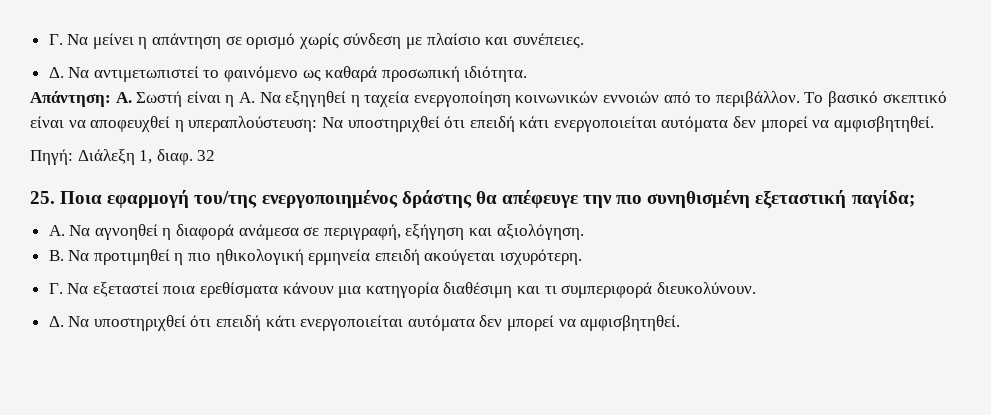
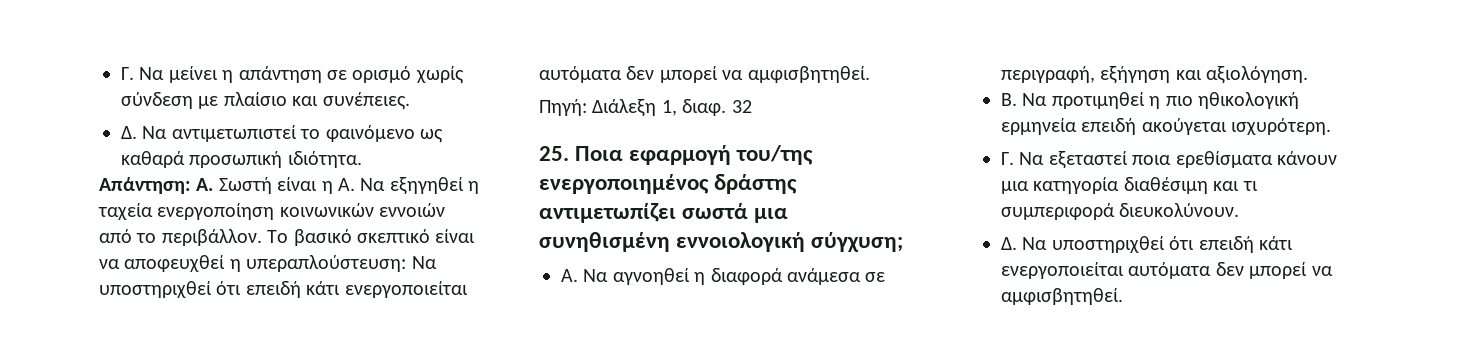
[475,190,915,209] θα απέφευγε την πιο συνηθισμένη εξεταστική παγίδα; -> [539,203,789,223] [539,232,904,252] αντιμετωπίζει σωστά μια συνηθισμένη εννοιολογική σύγχυση;

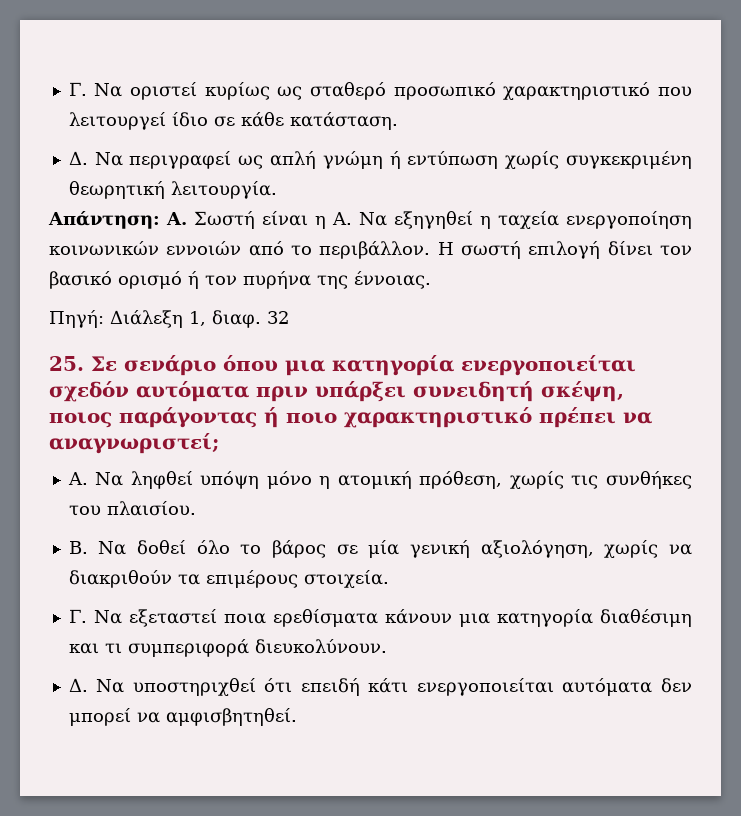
[121,66,464,84] [121,92,410,110] [121,125,443,143] [121,151,362,168] Γ. Να μείνει η απάντηση σε ορισμό χωρίς σύνδεση με πλαίσιο και συνέπειες. // Δ. Να αντιμετωπιστεί το φαινόμενο ως καθαρά προσωπική ιδιότητα. -> [68,82,692,100] [68,112,398,130] [68,151,692,169] [68,181,277,199] Γ. Να οριστεί κυρίως ως σταθερό προσωπικό χαρακτηριστικό που λειτουργεί ίδιο σε κάθε κατάσταση. // Δ. Να περιγραφεί ως απλή γνώμη ή εντύπωση χωρίς συγκεκριμένη θεωρητική λειτουργία.
[267,229,476,246] [99,255,437,272] [99,281,468,298] [539,66,870,83] Το βασικό σκεπτικό είναι να αποφευχθεί η υπεραπλούστευση: Να υποστηριχθεί ότι επειδή κάτι ενεργοποιείται αυτόματα δεν μπορεί να αμφισβητηθεί. -> [437,241,692,259] [49,271,431,289] Η σωστή επιλογή δίνει τον βασικό ορισμό ή τον πυρήνα της έννοιας.
[575,145,814,165] [539,174,798,194] [539,203,789,223] [539,232,904,252] [561,268,886,285] [1001,66,1309,84] [1001,92,1299,109] [1001,118,1332,135] Ποια εφαρμογή του/της ενεργοποιημένος δράστης αντιμετωπίζει σωστά μια συνηθισμένη εννοιολογική σύγχυση; // Α. Να αγνοηθεί η διαφορά ανάμεσα σε περιγραφή, εξήγηση και αξιολόγηση. // Β. Να προτιμηθεί η πιο ηθικολογική ερμηνεία επειδή ακούγεται ισχυρότερη. -> [91,355,636,376] [49,381,624,402] [49,407,652,428] [49,433,219,454] [67,471,692,489] [68,501,196,516] [68,540,693,558] [68,570,389,588] Σε σενάριο όπου μια κατηγορία ενεργοποιείται σχεδόν αυτόματα πριν υπάρξει συνειδητή σκέψη, ποιος παράγοντας ή ποιο χαρακτηριστικό πρέπει να αναγνωριστεί; // Α. Να ληφθεί υπόψη μόνο η ατομική πρόθεση, χωρίς τις συνθήκες του πλαισίου. // Β. Να δοθεί όλο το βάρος σε μία γενική αξιολόγηση, χωρίς να διακριθούν τα επιμέρους στοιχεία.

